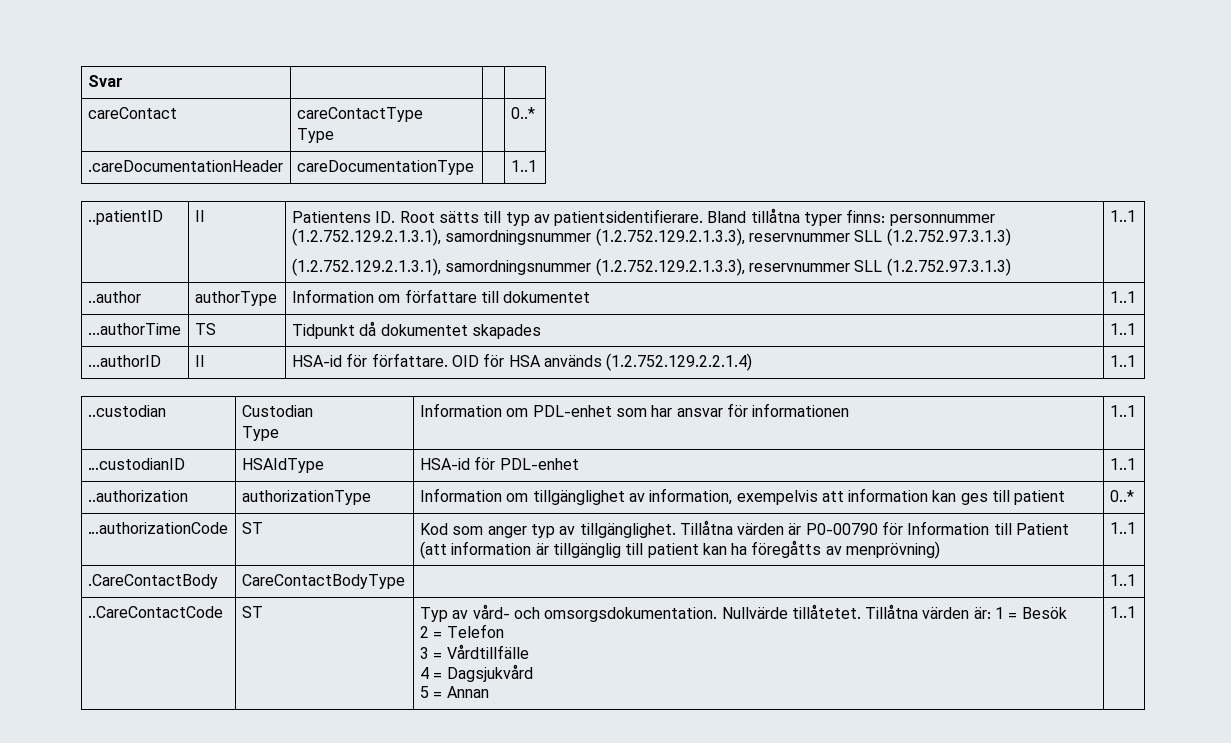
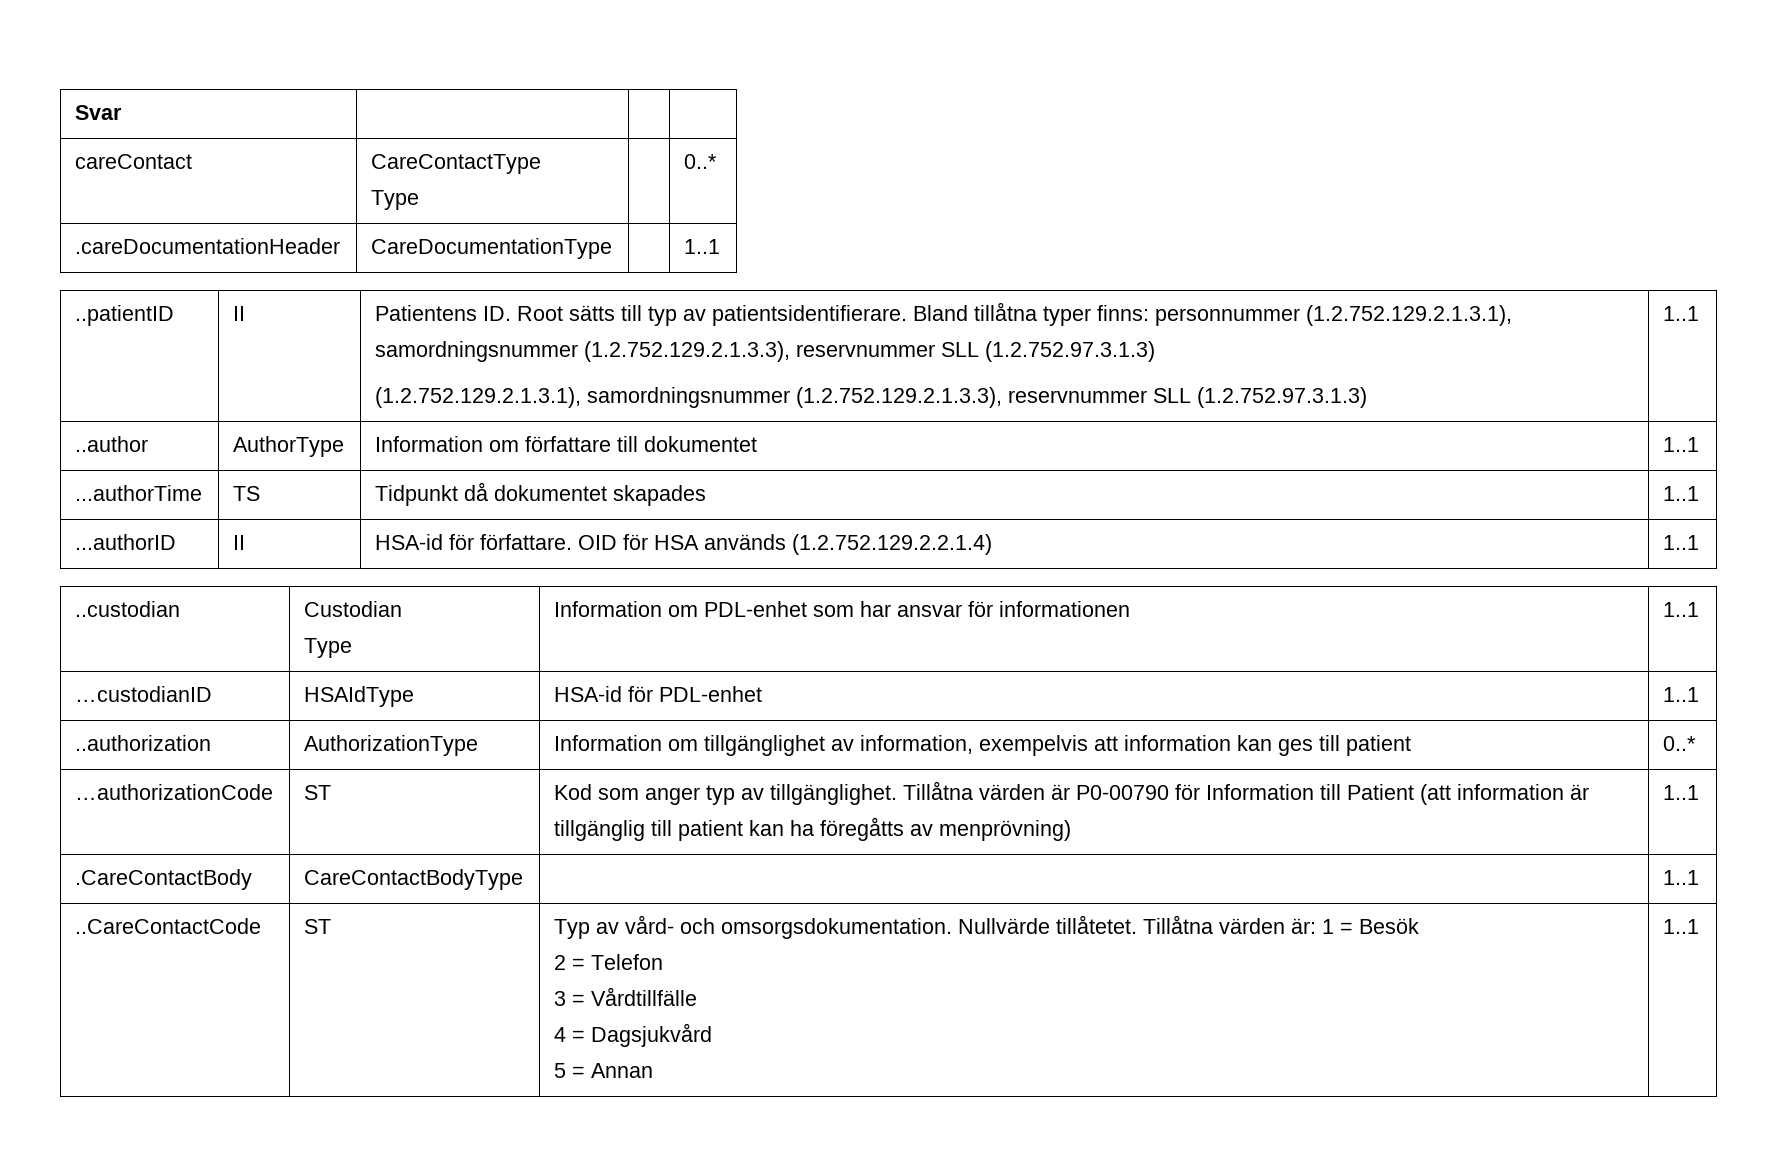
[296,107,423,122] careContactType -> [371,154,542,174] CareContactType
[296,160,474,175] careDocumentationType -> [371,238,613,259] CareDocumentationType
[194,291,277,306] authorType -> [233,436,345,457] AuthorType
[241,490,371,505] authorizationType -> [304,735,479,756] AuthorizationType

